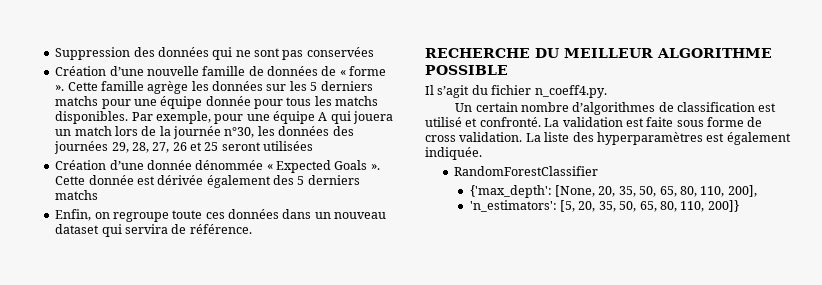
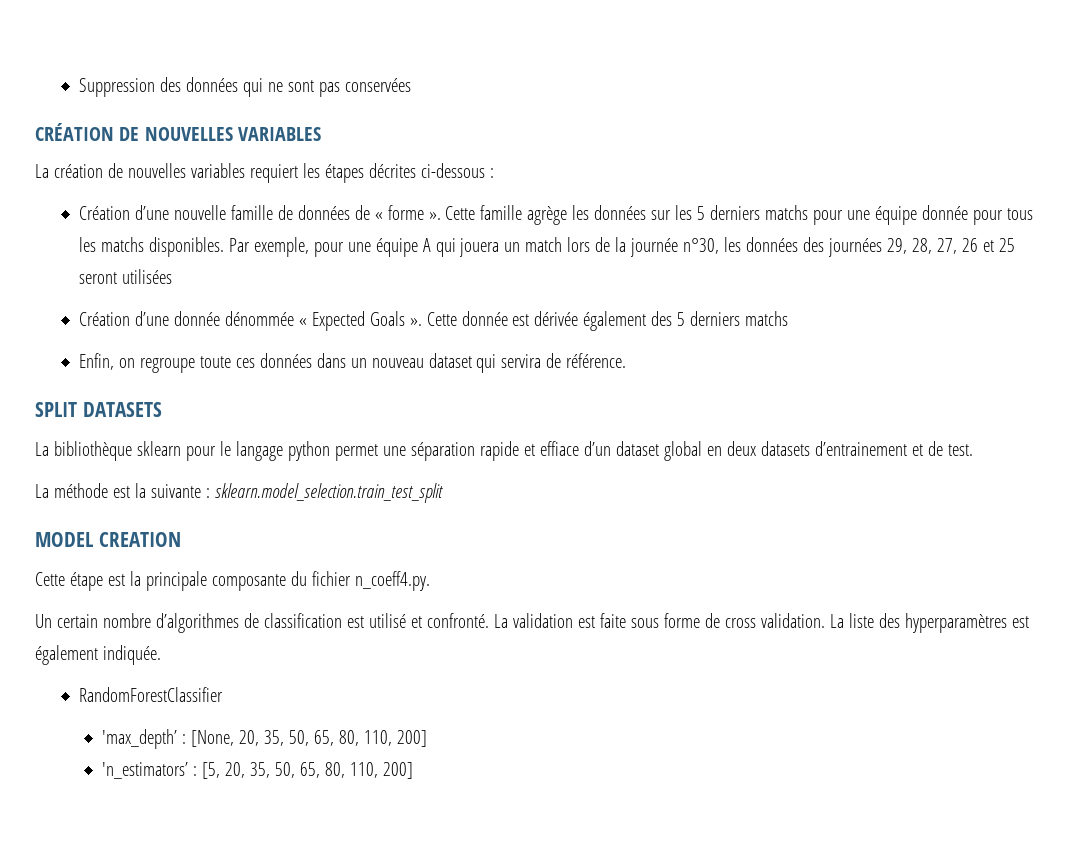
(374, 52) none -> [35,123,321,141] [35,163,494,183] // CRÉATION DE NOUVELLES VARIABLES // La création de nouvelles variables requiert les étapes décrites ci-dessous :
[425,48,772,58] [425,65,508,75] [425,85,470,98] RECHERCHE DU MEILLEUR ALGORITHME POSSIBLE // Il s’agit -> [35,402,162,417] [35,441,973,461] [35,483,443,503] [35,532,181,547] [35,571,286,591] SPLIT DATASETS // La bibliothèque sklearn pour le langage python permet une séparation rapide et effiace d’un dataset global en deux datasets d’entrainement et de test. // La méthode est la suivante : sklearn.model_selection.train_test_split // MODEL CREATION // Cette étape est la principale composante
[469,185,552,198] {'max_depth': -> [101,729,186,749] 'max_depth’ :
[727,185,757,197] [469,200,557,212] 200], // 'n_estimators': -> [396,730,427,747] [101,762,197,779] 200] // 'n_estimators’ :
[707,200,739,212] 200]} -> [382,762,413,779] 200]

